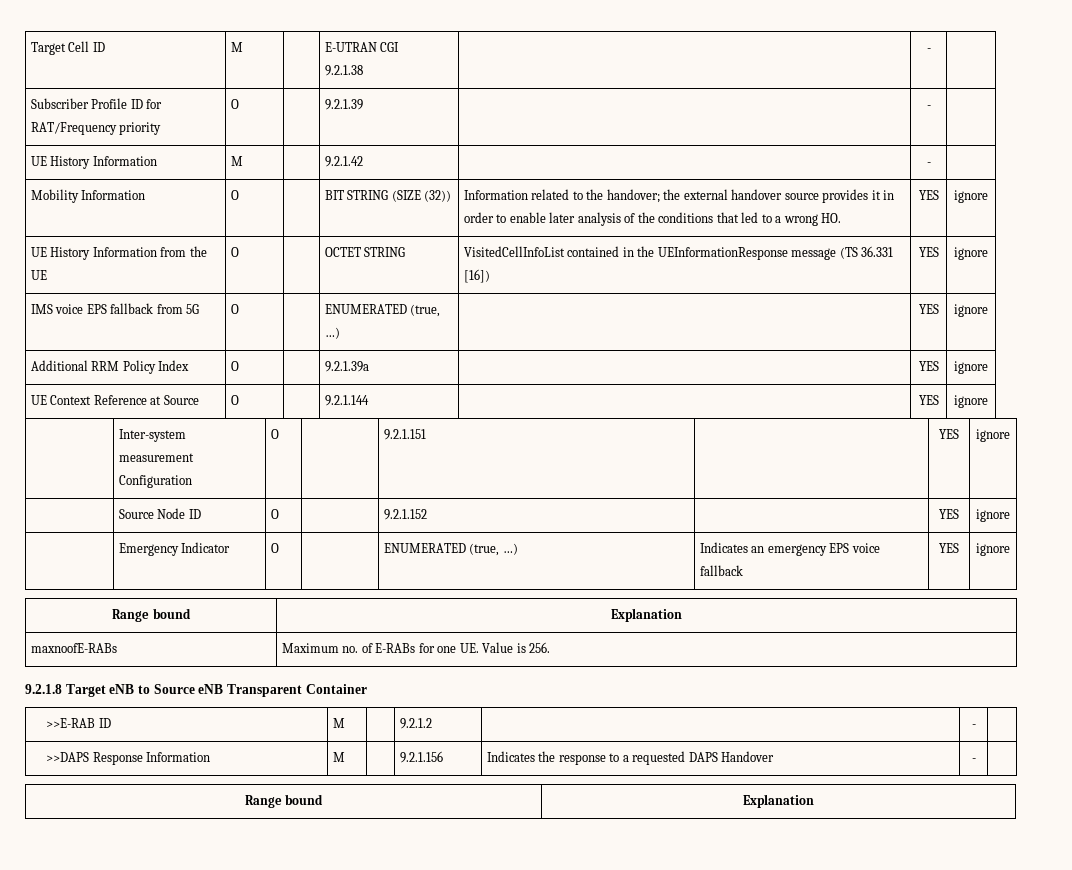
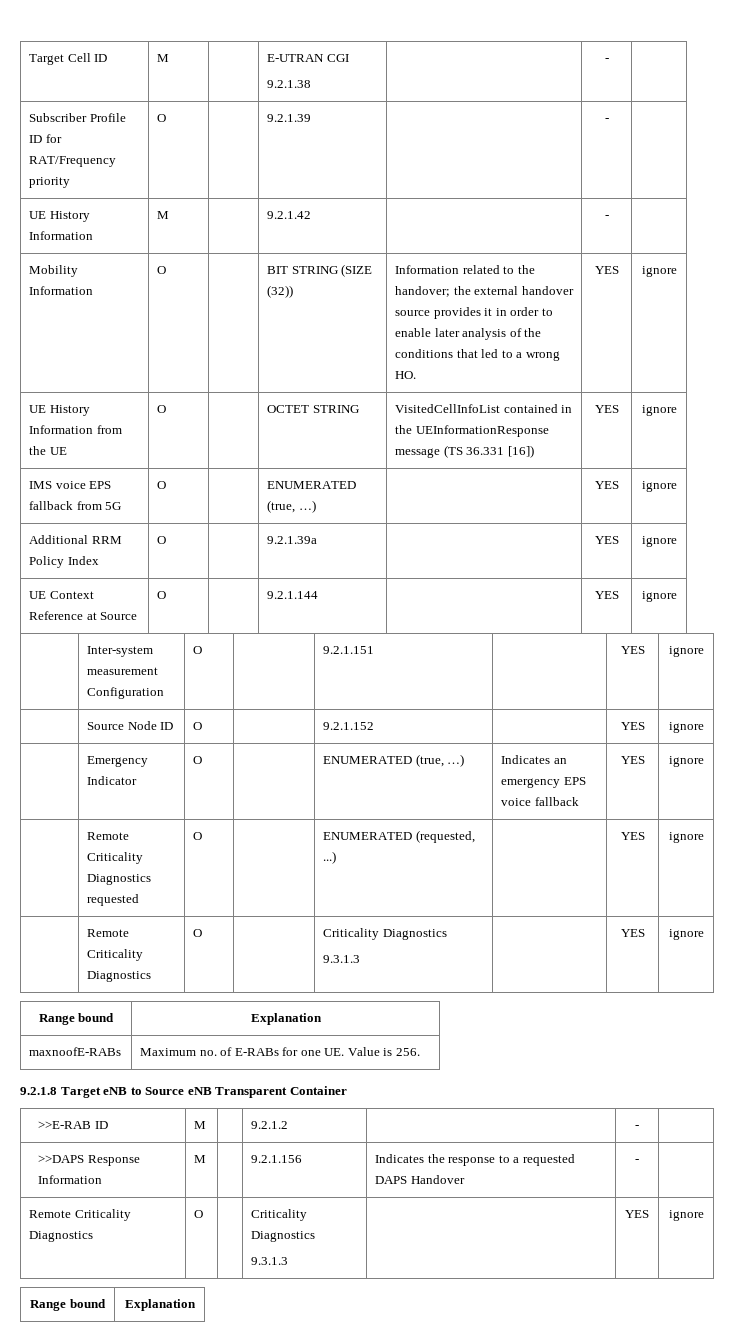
(1010, 549) none -> [87,832,130,840] [87,852,144,864] [87,874,152,885] [87,894,140,906] [193,832,203,840] [323,830,475,843] [323,851,337,864] [620,832,645,840] [668,832,704,843] [87,929,130,937] [87,949,144,961] [87,971,152,982] [193,929,203,937] [323,928,447,940] [323,955,361,963] [620,929,645,937] [668,929,704,940] // | Remote Criticality Diagnostics requested | O | | ENUMERATED (requested, ...) | | YES | ignore // | Remote Criticality Diagnostics | O | | Criticality Diagnostics // 9.3.1.3 | | YES | ignore
(976, 760) none -> [29,1209,131,1221] [29,1231,94,1242] [194,1210,204,1218] [251,1209,308,1221] [251,1231,316,1242] [251,1257,289,1265] [625,1210,649,1218] [668,1210,704,1221] // Remote Criticality Diagnostics | O | | Criticality Diagnostics // 9.3.1.3 | | YES | ignore

